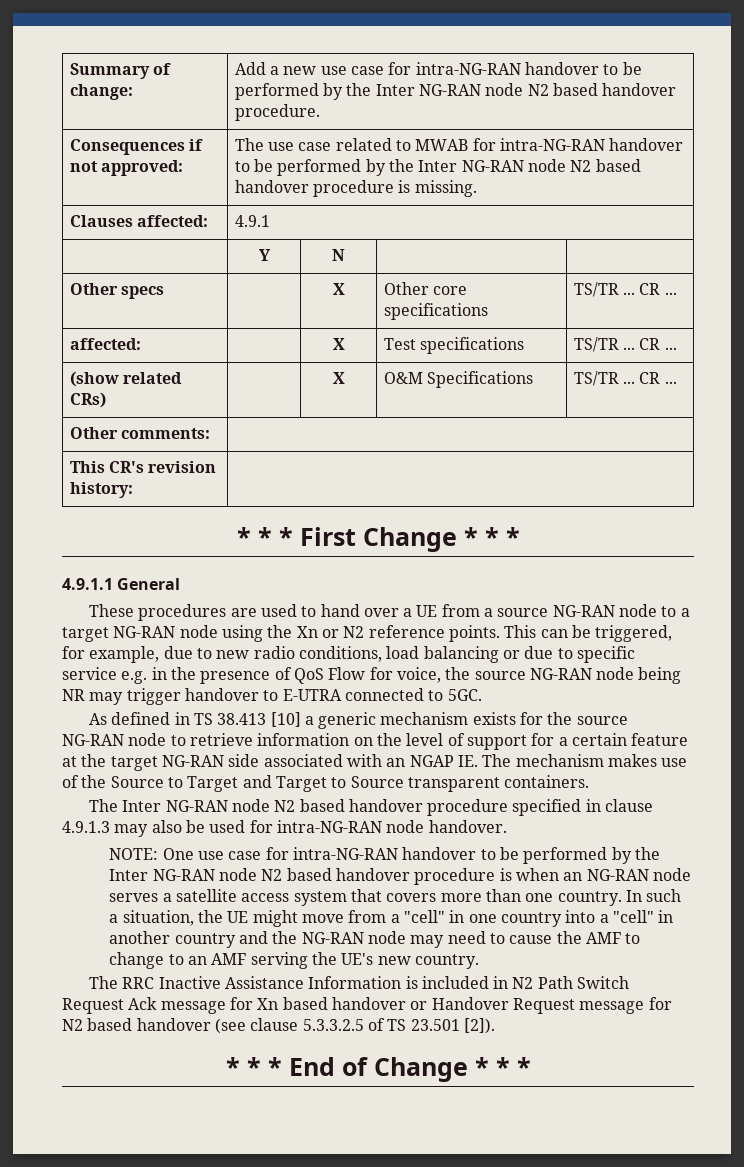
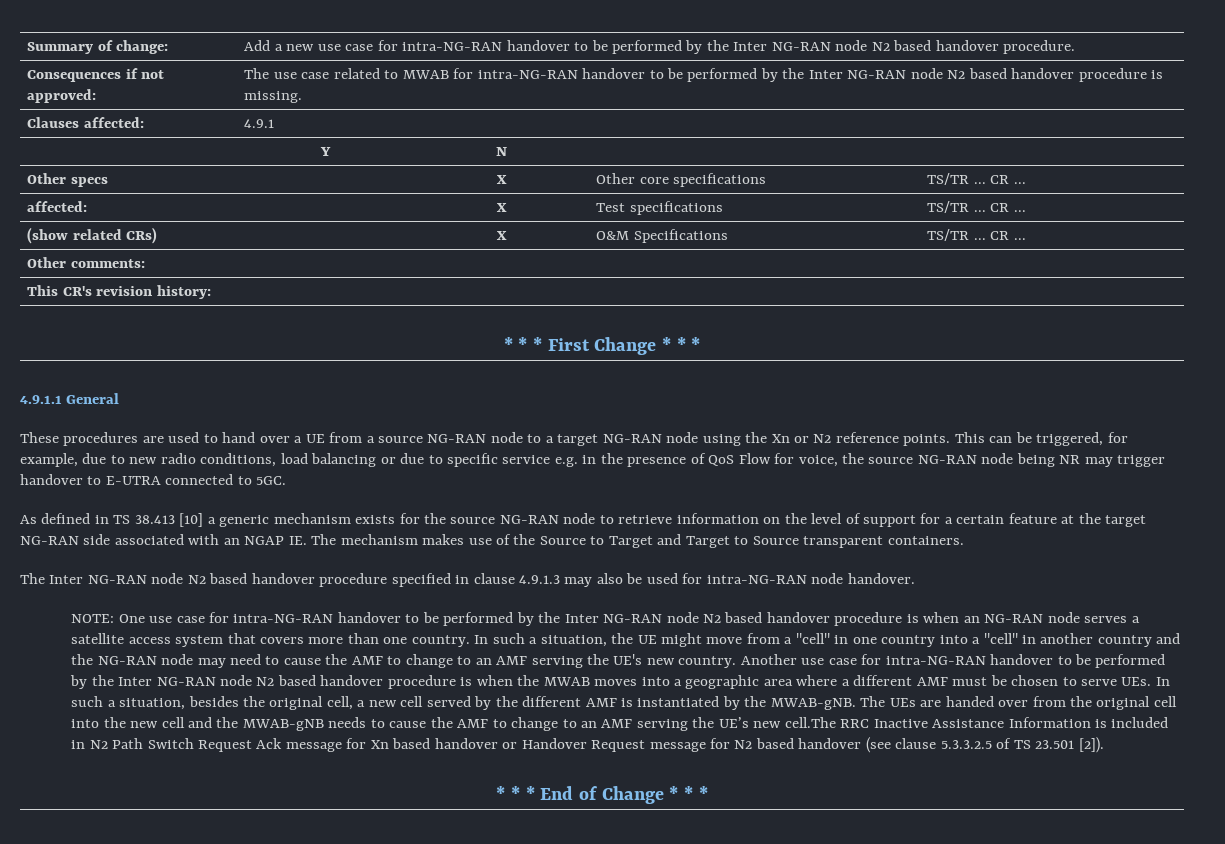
[88,976,118,989] // The -> [740,654,1166,668] [70,675,1170,689] [71,696,1177,710] [71,717,836,731] Another use case for intra-NG-RAN handover to be performed by the Inter NG-RAN node N2 based handover procedure is when the MWAB moves into a geographic area where a different AMF must be chosen to serve UEs. In such a situation, besides the original cell, a new cell served by the different AMF is instantiated by the MWAB-gNB. The UEs are handed over from the original cell into the new cell and the MWAB-gNB needs to cause the AMF to change to an AMF serving the UE’s new cell.The

